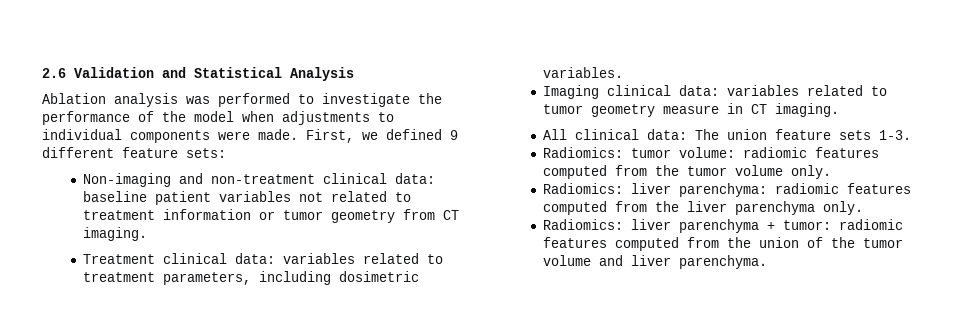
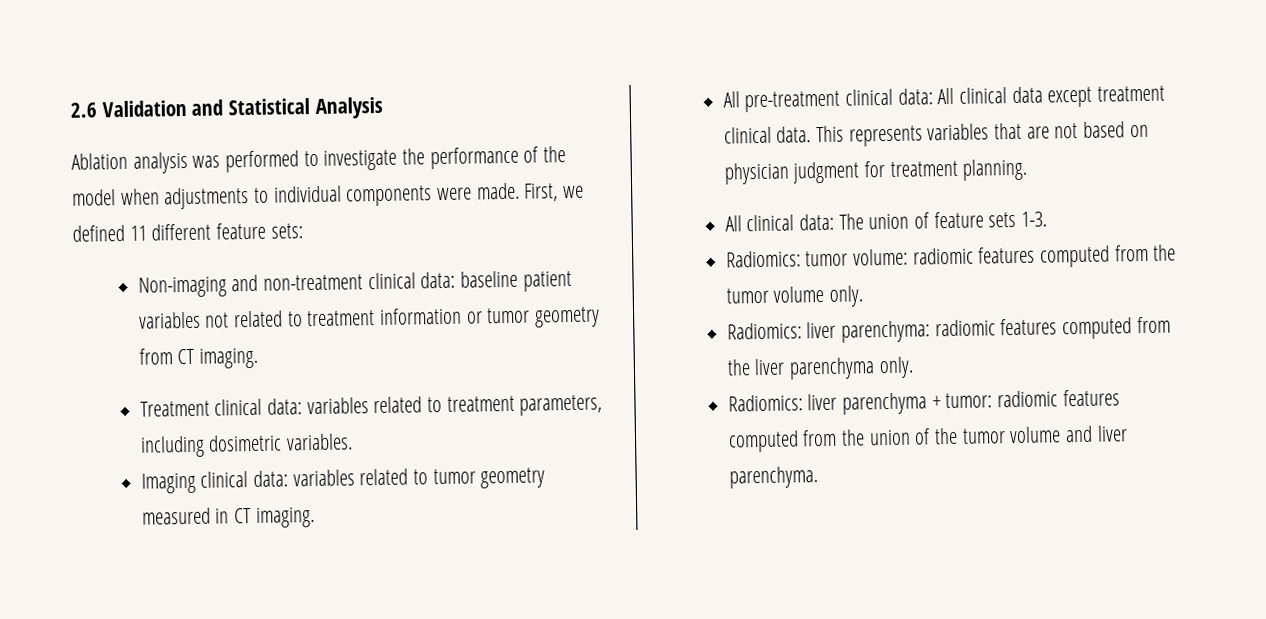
[450,130,458,140] 9 -> [129,225,147,241] 11
[663,105,720,114] measure -> [141,507,211,525] measured
(840, 110) none -> [722,85,1166,113] [723,121,1149,147] [723,158,1029,185] // All pre-treatment clinical data: All clinical data except treatment clinical data. This represents variables that are not based on physician judgment for treatment planning.
(768, 134) none -> [914,212,931,229] of

